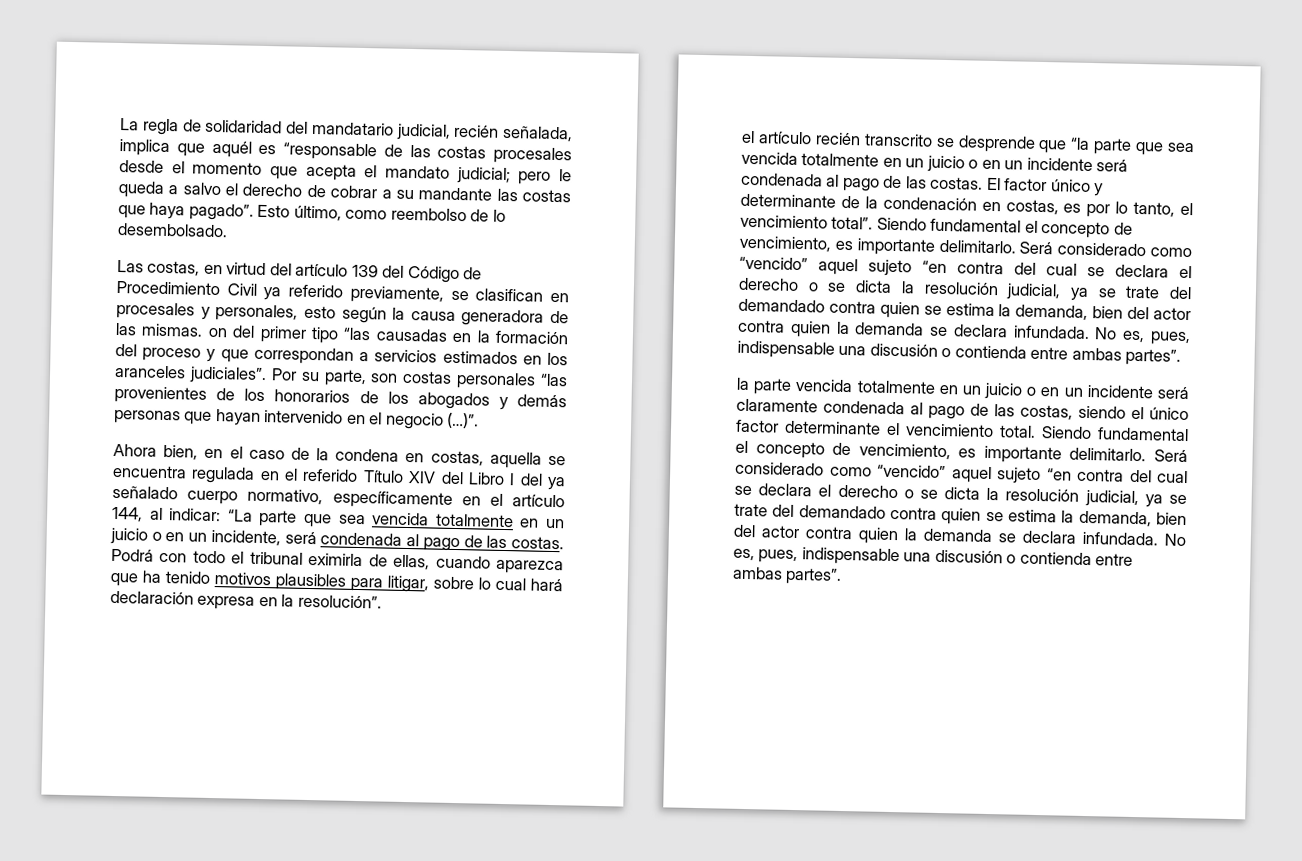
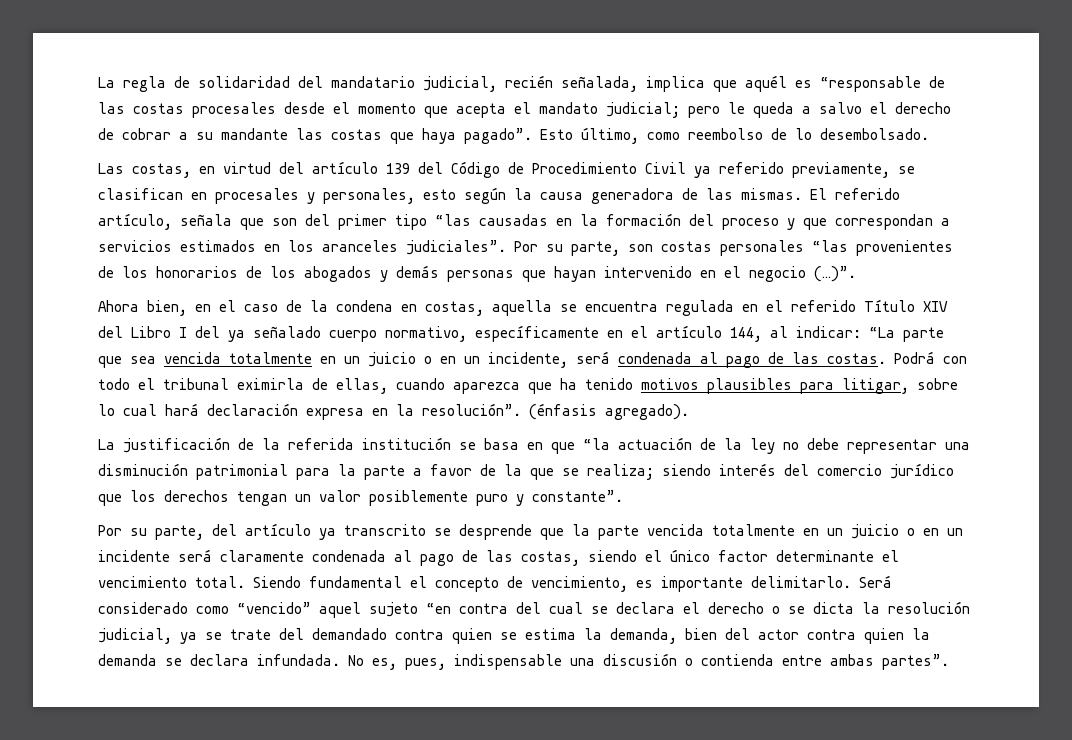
[207,327,228,338] on -> [810,188,900,200] [98,213,297,230] El referido artículo, señala que son
[741,130,1195,156] [741,151,1129,173] [741,172,1105,197] [740,193,1193,218] [740,214,1133,239] [739,235,1192,258] [739,256,1192,279] [738,277,1192,301] [738,298,1191,321] [738,319,1191,346] [737,340,1182,366] // el artículo recién transcrito se desprende que “la parte que sea vencida totalmente en un juicio o en un incidente será condenada al pago de las costas. El factor único y determinante de la condenación en costas, es por lo tanto, el vencimiento total”. Siendo fundamental el concepto de vencimiento, es importante delimitarlo. Será considerado como “vencido” aquel sujeto “en contra del cual se declara el derecho o se dicta la resolución judicial, ya se trate del demandado contra quien se estima la demanda, bien del actor contra quien la demanda se declara infundada. No es, pues, indispensable una discusión o contienda entre ambas partes”. // -> [529,403,689,420] [98,437,970,454] [98,463,954,480] [98,490,623,506] [98,523,564,540] (énfasis agregado). // La justificación de la referida institución se basa en que “la actuación de la ley no debe representar una disminución patrimonial para la parte a favor de la que se realiza; siendo interés del comercio jurídico que los derechos tengan un valor posiblemente puro y constante”. // Por su parte, del artículo ya transcrito se desprende que

